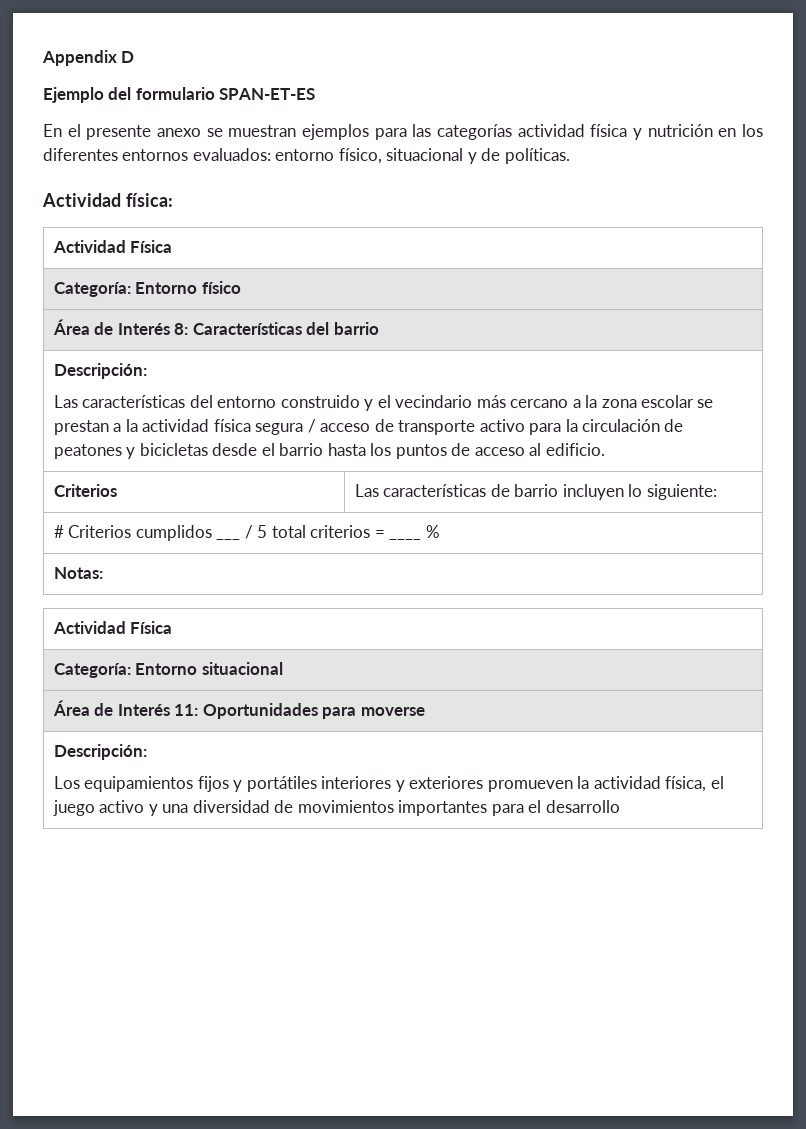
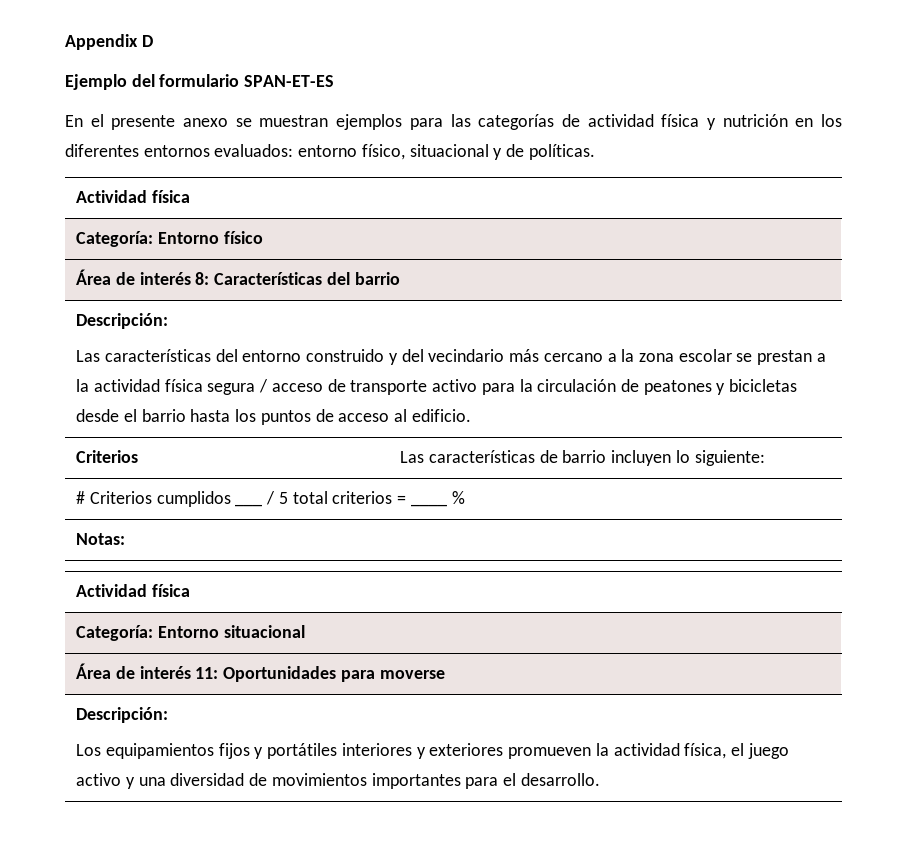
(513, 132) none -> [561,114,580,127] de
[42,193,173,207] [53,240,173,253] // Actividad física: // Actividad Física -> [76,190,190,203] // Actividad física
[117,323,170,335] Interés -> [139,272,191,285] interés
[377,395,391,408] el -> [401,349,424,362] del
[130,621,173,634] Física -> [151,584,190,597] física
[117,704,170,716] Interés -> [139,666,191,679] interés
[545,800,620,813] desarrollo -> [520,773,600,786] desarrollo.

